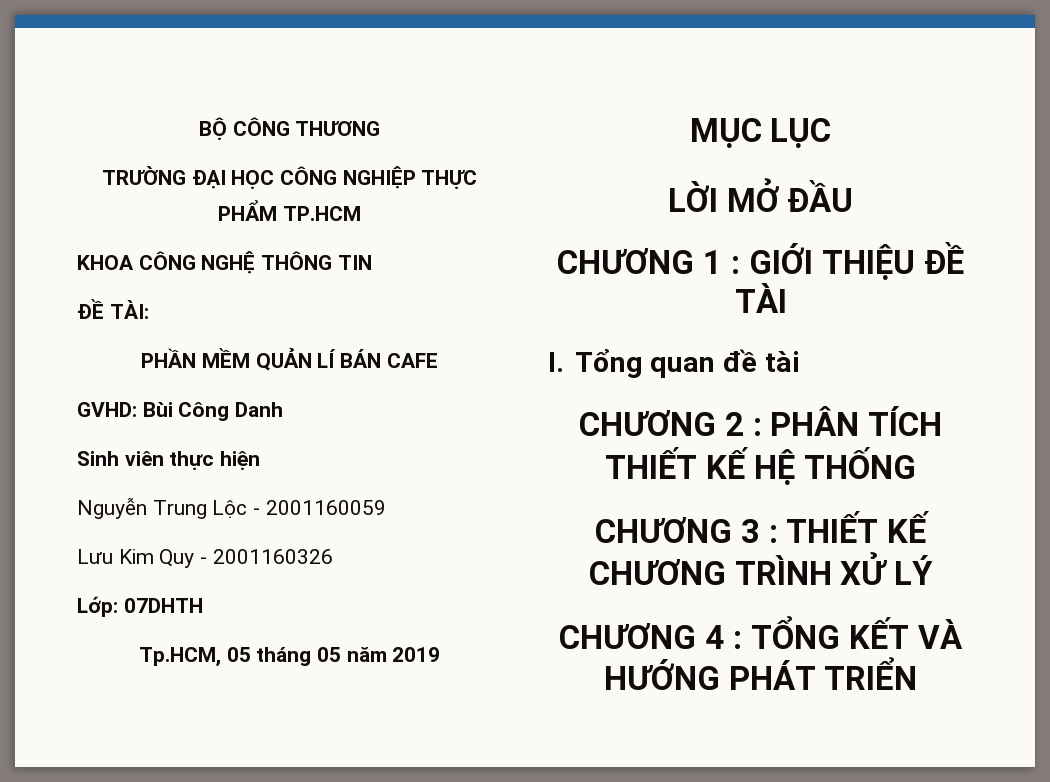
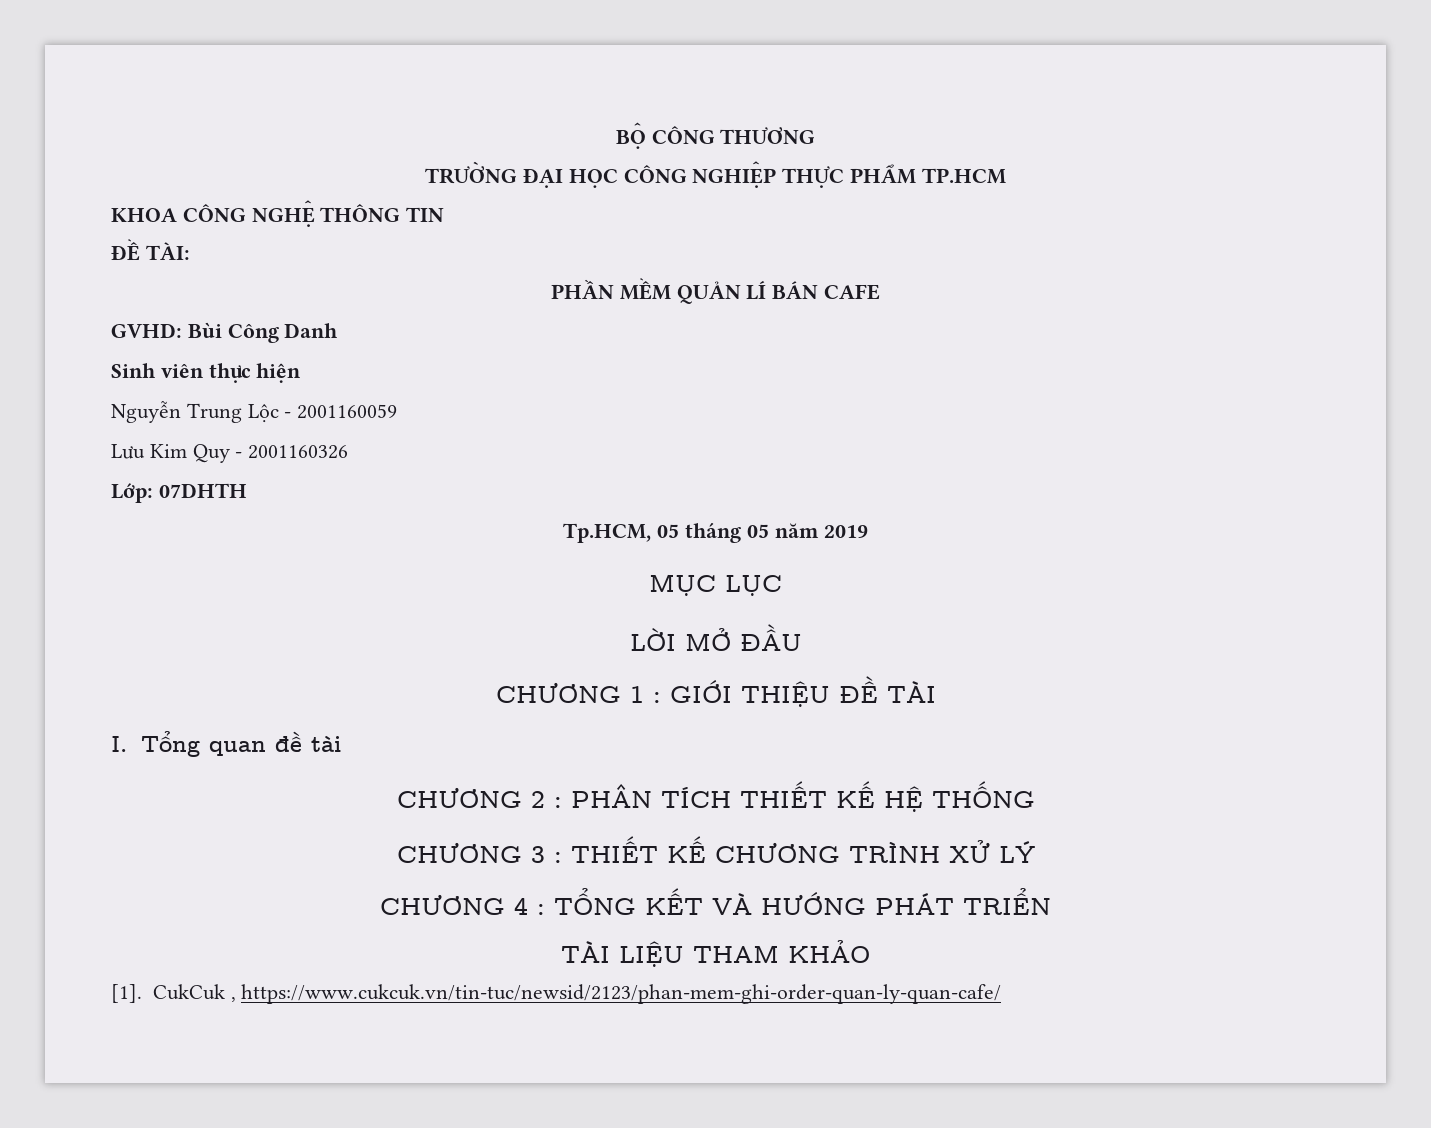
(918, 673) none -> [561,940,870,967] [111,984,1002,1004] // TÀI LIỆU THAM KHẢO // [1]. CukCuk , https://www.cukcuk.vn/tin-tuc/newsid/2123/phan-mem-ghi-order-quan-ly-quan-cafe/

